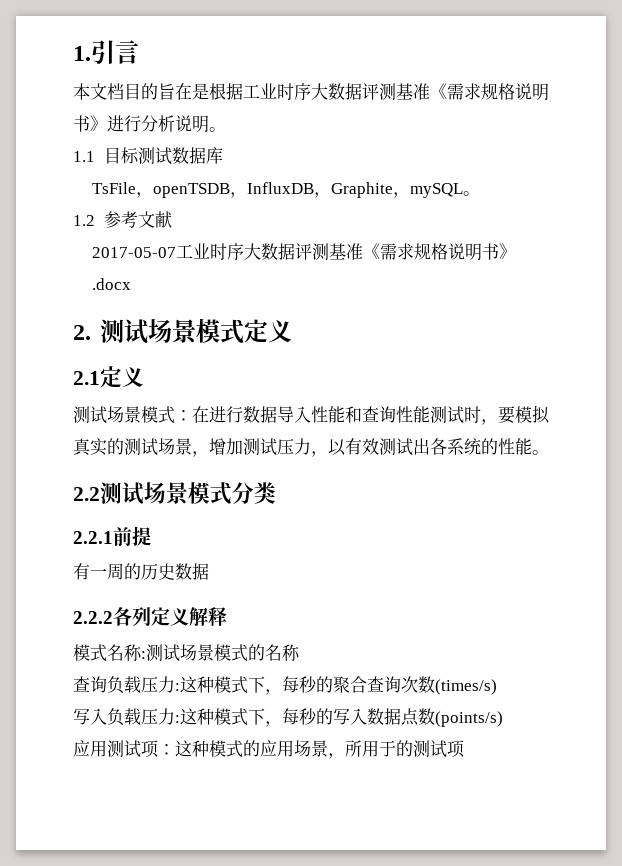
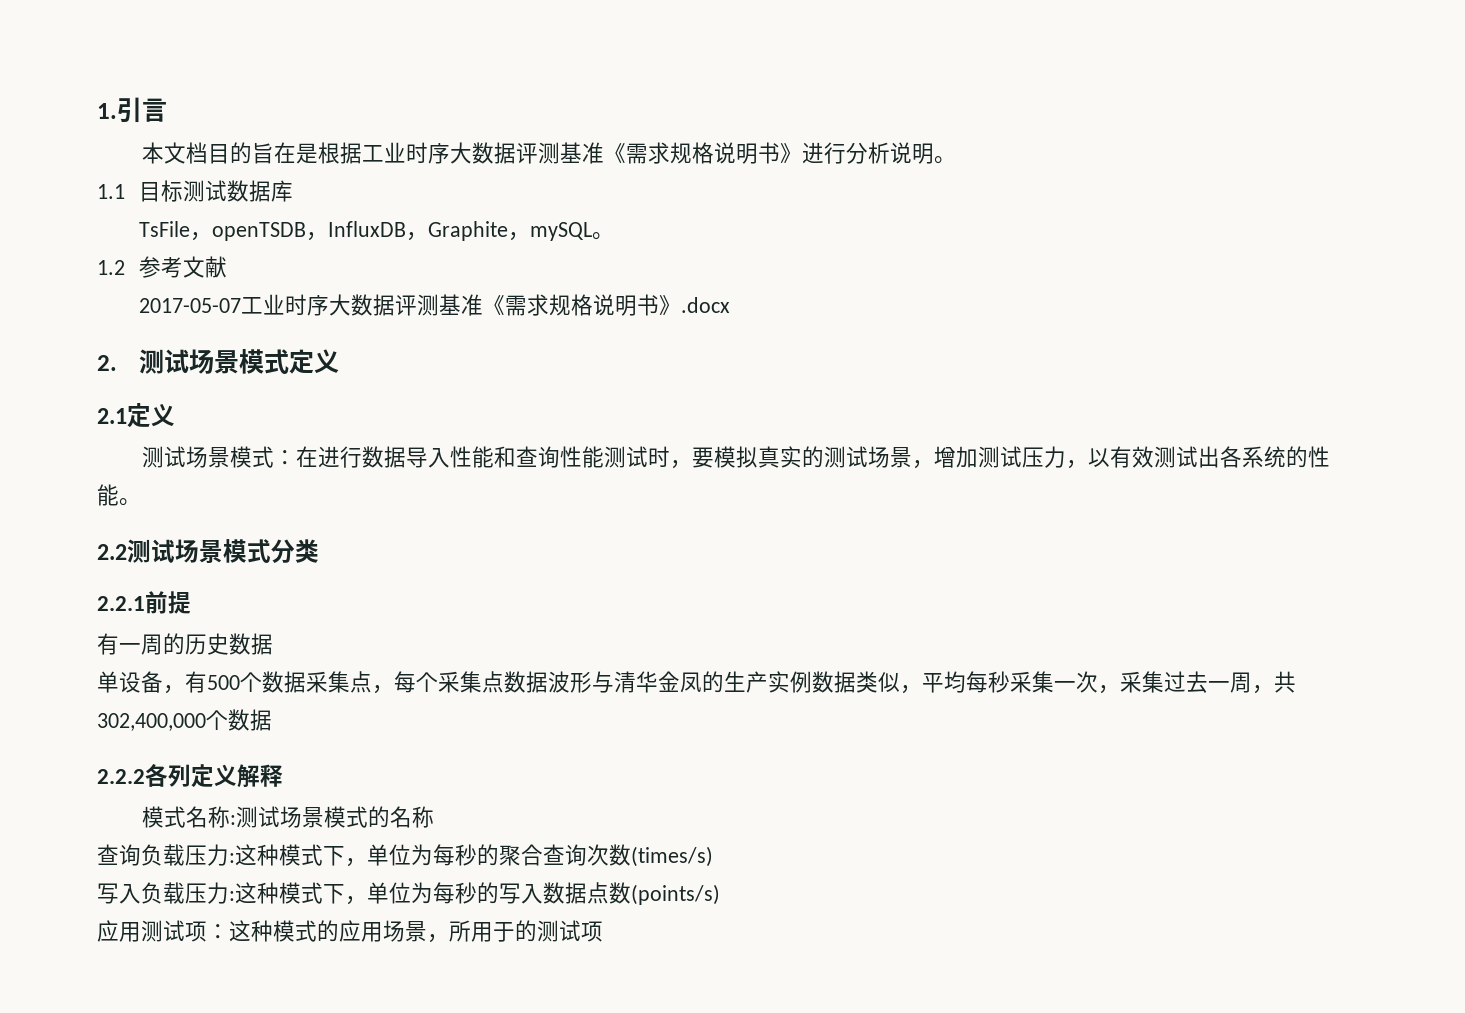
(209, 571) none -> [97,671,1296,694] [97,709,272,731] // 单设备，有500个数据采集点，每个采集点数据波形与清华金凤的生产实例数据类似，平均每秒采集一次，采集过去一周，共302,400,000个数据
(282, 692) none -> [367,844,433,866] 单位为
(282, 724) none -> [367,882,433,904] 单位为

